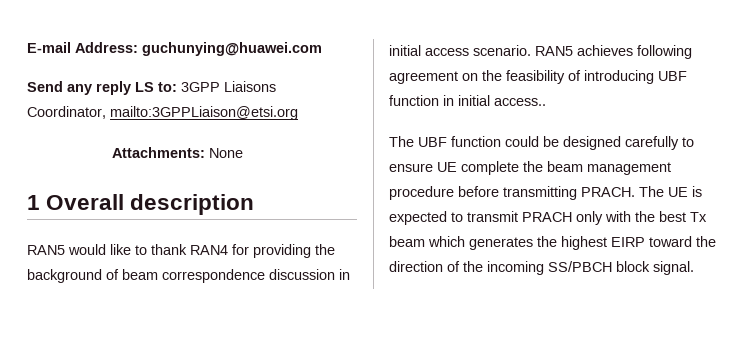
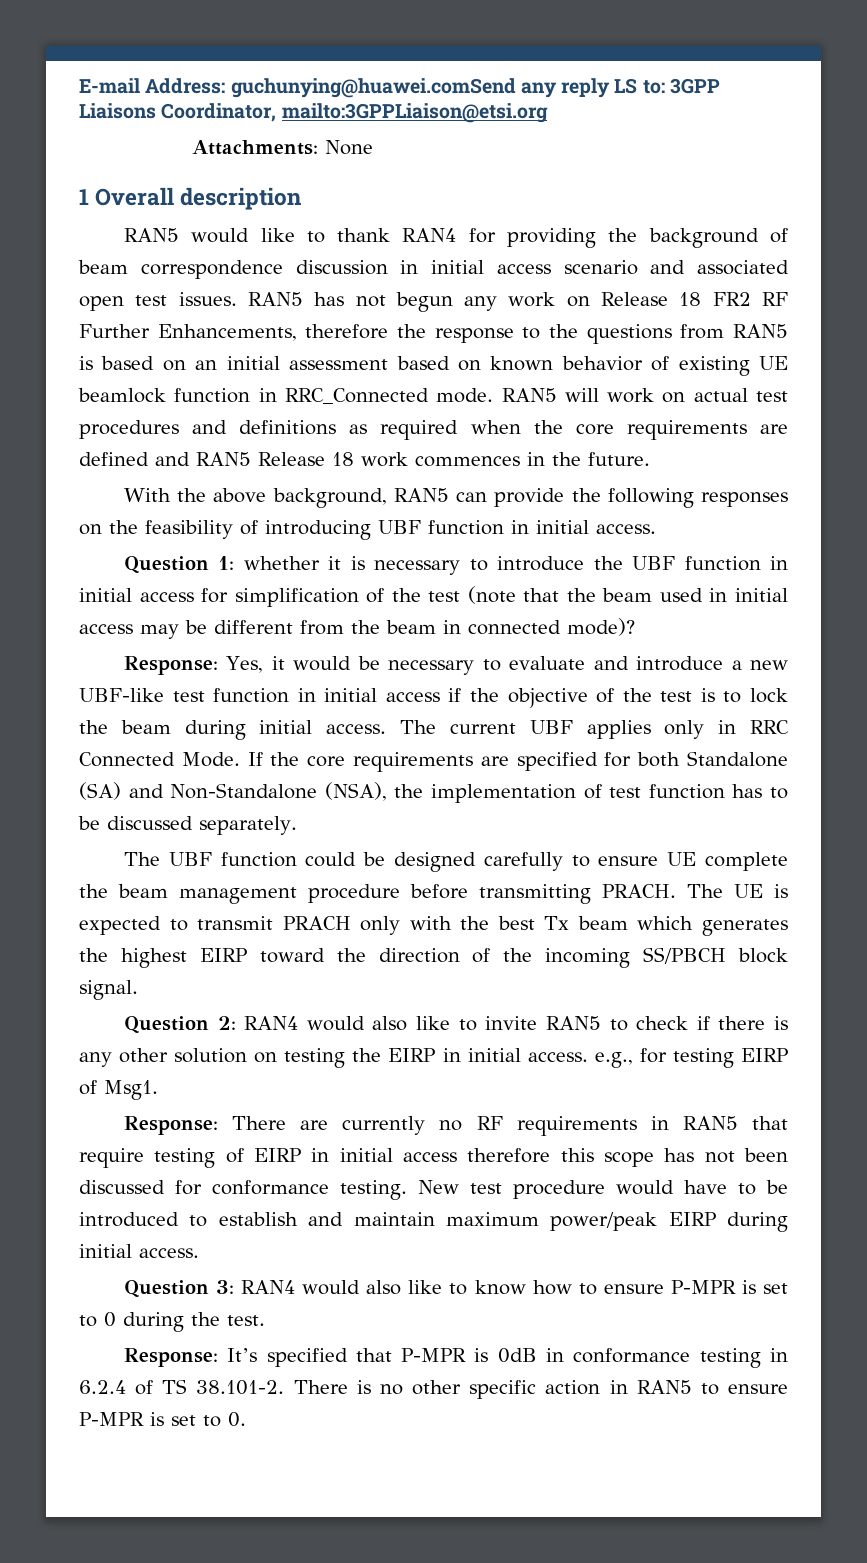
[142,42,322,56] [27,81,63,92] guchunying@huawei.com // Send -> [230,78,516,98] guchunying@huawei.comSend
[473,45,692,59] [389,71,458,84] scenario. RAN5 achieves following agreement -> [563,260,789,275] [79,292,788,312] [79,324,788,344] [79,356,788,376] [78,388,788,404] [79,420,788,440] [79,452,650,467] [123,488,788,508] scenario and associated open test issues. RAN5 has not begun any work on Release 18 FR2 RF Further Enhancements, therefore the response to the questions from RAN5 is based on an initial assessment based on known behavior of existing UE beamlock function in RRC_Connected mode. RAN5 will work on actual test procedures and definitions as required when the core requirements are defined and RAN5 Release 18 work commences in the future. // With the above background, RAN5 can provide the following responses
[494,98,546,106] access.. -> [596,524,656,534] [123,556,789,575] [79,586,789,607] [79,618,635,639] [123,656,788,675] [79,688,788,708] [79,720,790,740] [79,751,788,772] [79,782,789,803] [78,816,297,835] access. // Question 1: whether it is necessary to introduce the UBF function in initial access for simplification of the test (note that the beam used in initial access may be different from the beam in connected mode)? // Response: Yes, it would be necessary to evaluate and introduce a new UBF-like test function in initial access if the objective of the test is to lock the beam during initial access. The current UBF applies only in RRC Connected Mode. If the core requirements are specified for both Standalone (SA) and Non-Standalone (NSA), the implementation of test function has to be discussed separately.
(694, 268) none -> [123,1016,788,1034] [79,1048,789,1068] [79,1080,158,1100] [123,1116,788,1136] [79,1148,789,1168] [79,1180,788,1200] [79,1212,788,1232] [79,1244,199,1258] [123,1280,788,1298] [79,1312,265,1332] [123,1348,789,1368] [79,1379,788,1399] [79,1412,246,1427] // Question 2: RAN4 would also like to invite RAN5 to check if there is any other solution on testing the EIRP in initial access. e.g., for testing EIRP of Msg1. // Response: There are currently no RF requirements in RAN5 that require testing of EIRP in initial access therefore this scope has not been discussed for conformance testing. New test procedure would have to be introduced to establish and maintain maximum power/peak EIRP during initial access. // Question 3: RAN4 would also like to know how to ensure P-MPR is set to 0 during the test. // Response: It’s specified that P-MPR is 0dB in conformance testing in 6.2.4 of TS 38.101-2. There is no other specific action in RAN5 to ensure P-MPR is set to 0.

